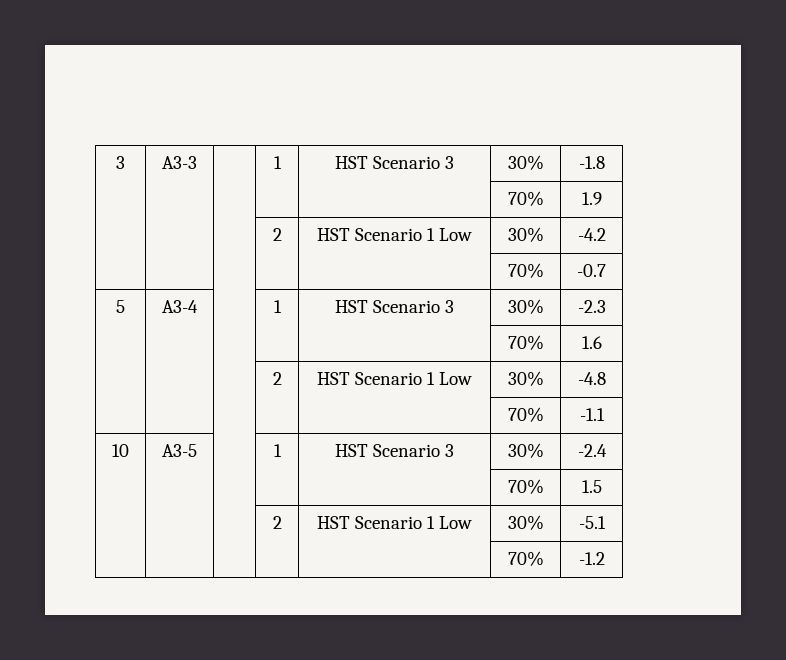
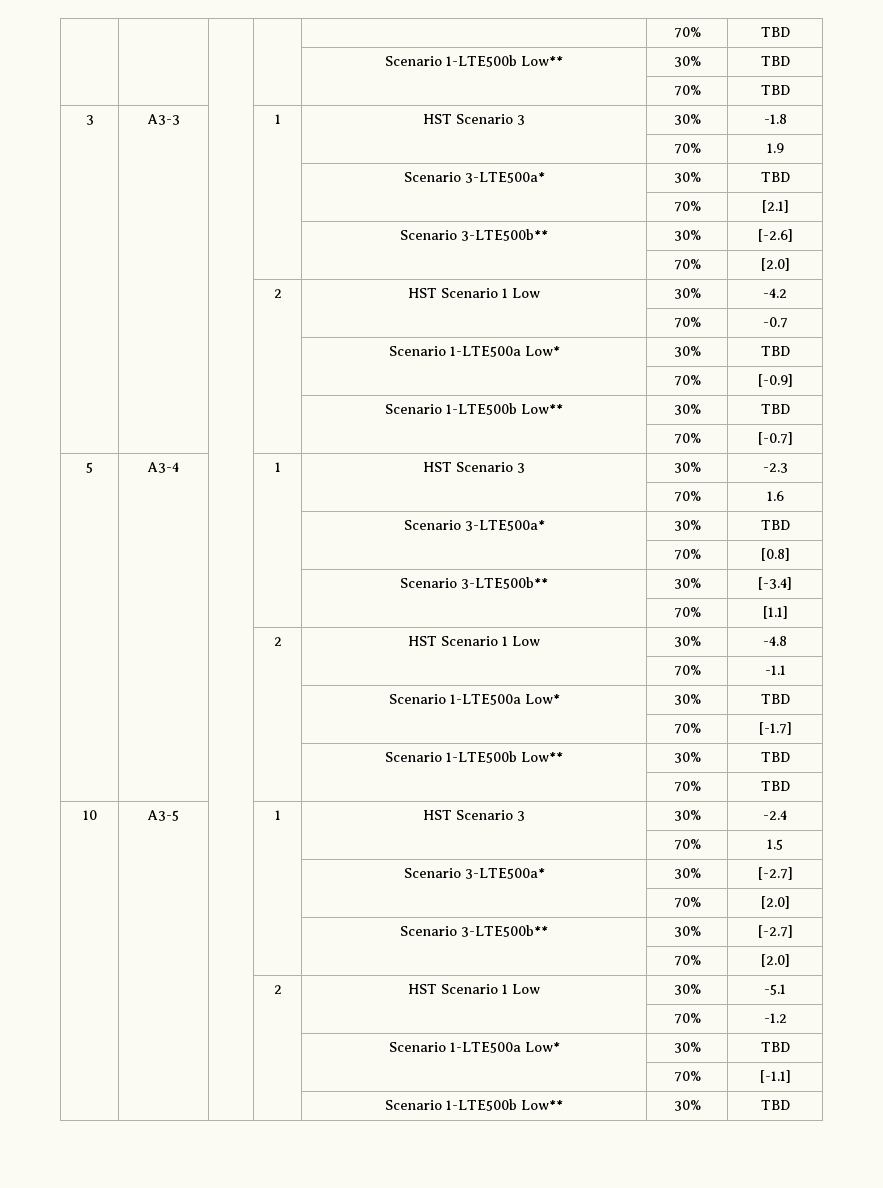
(116, 162) none -> [673,27,701,38] [760,27,790,37] [385,55,563,67] [673,56,701,67] [760,56,790,66] [673,85,701,96] [760,85,790,95] | | | | | 70% | TBD // | | | | Scenario 1-LTE500b Low** | 30% | TBD // | | | | | 70% | TBD //
(602, 198) none -> [403,172,545,183] [673,172,701,183] [760,172,790,182] [673,201,701,212] [761,200,789,213] [400,229,549,241] [673,230,701,241] [757,229,793,242] [673,259,701,270] [760,258,790,271] // | | | | Scenario 3-LTE500a* | 30% | TBD // | | | | | 70% | [2.1] // | | | | Scenario 3-LTE500b** | 30% | [-2.6] // | | | | | 70% | [2.0]
(606, 270) none -> [388,346,560,357] [673,346,701,357] [760,346,790,356] [673,375,701,386] [757,374,793,387] [385,403,563,415] [673,404,701,415] [760,404,790,414] [673,433,701,444] [757,432,793,445] // | | | | Scenario 1-LTE500a Low* | 30% | TBD // | | | | | 70% | [-0.9] // | | | | Scenario 1-LTE500b Low** | 30% | TBD // | | | | | 70% | [-0.7]
(602, 342) none -> [403,520,545,531] [673,520,701,531] [760,520,790,530] [673,549,701,560] [760,548,790,561] [400,577,549,589] [673,578,701,589] [758,577,792,590] [673,607,701,618] [762,606,788,619] // | | | | Scenario 3-LTE500a* | 30% | TBD // | | | | | 70% | [0.8] // | | | | Scenario 3-LTE500b** | 30% | [-3.4] // | | | | | 70% | [1.1]
(605, 414) none -> [388,694,560,705] [673,694,701,705] [760,694,790,704] [673,723,701,734] [758,722,792,735] [385,751,563,763] [673,752,701,763] [760,752,790,762] [673,781,701,792] [760,781,790,791] // | | | | Scenario 1-LTE500a Low* | 30% | TBD // | | | | | 70% | [-1.7] // | | | | Scenario 1-LTE500b Low** | 30% | TBD // | | | | | 70% | TBD
(602, 486) none -> [403,868,545,879] [673,868,701,879] [757,867,793,880] [673,897,701,908] [760,896,790,909] [400,925,549,937] [673,926,701,937] [757,925,793,938] [673,955,701,966] [760,954,790,967] // | | | | Scenario 3-LTE500a* | 30% | [-2.7] // | | | | | 70% | [2.0] // | | | | Scenario 3-LTE500b** | 30% | [-2.7] // | | | | | 70% | [2.0]
(605, 558) none -> [388,1042,560,1053] [673,1042,701,1053] [760,1042,790,1052] [673,1071,701,1082] [759,1070,791,1083] [385,1099,563,1111] [673,1100,701,1111] [760,1100,790,1110] // | | | | Scenario 1-LTE500a Low* | 30% | TBD // | | | | | 70% | [-1.1] // | | | | Scenario 1-LTE500b Low** | 30% | TBD

